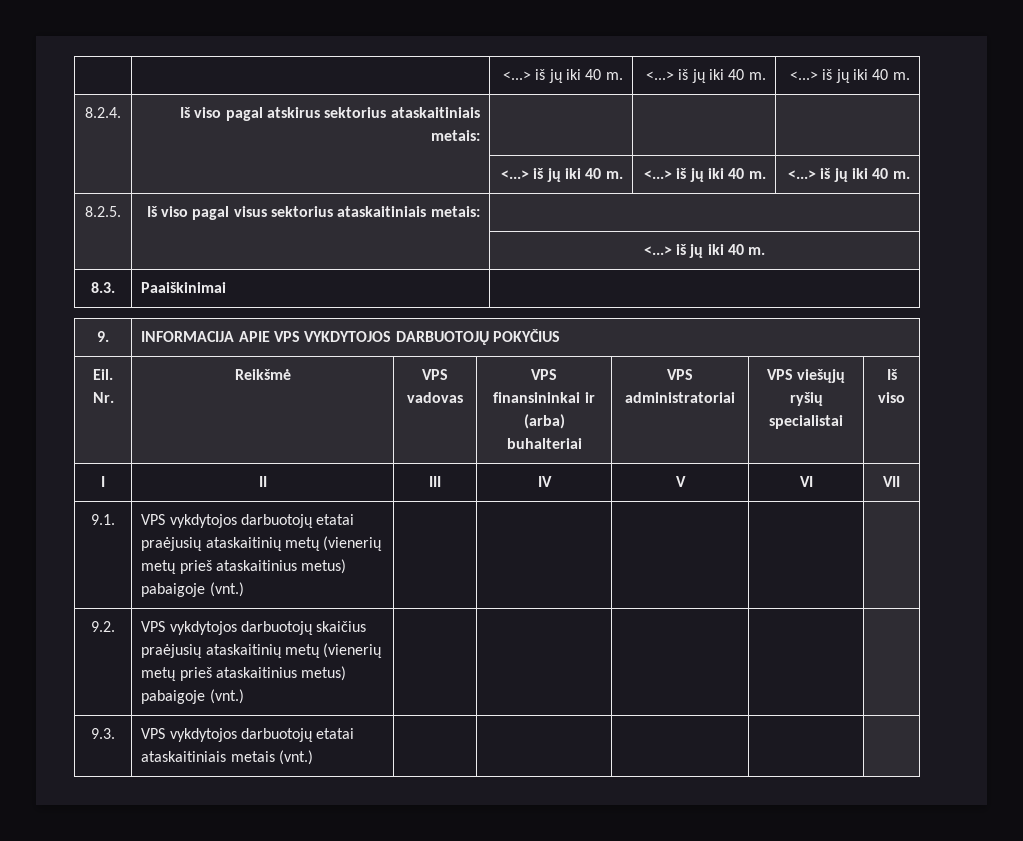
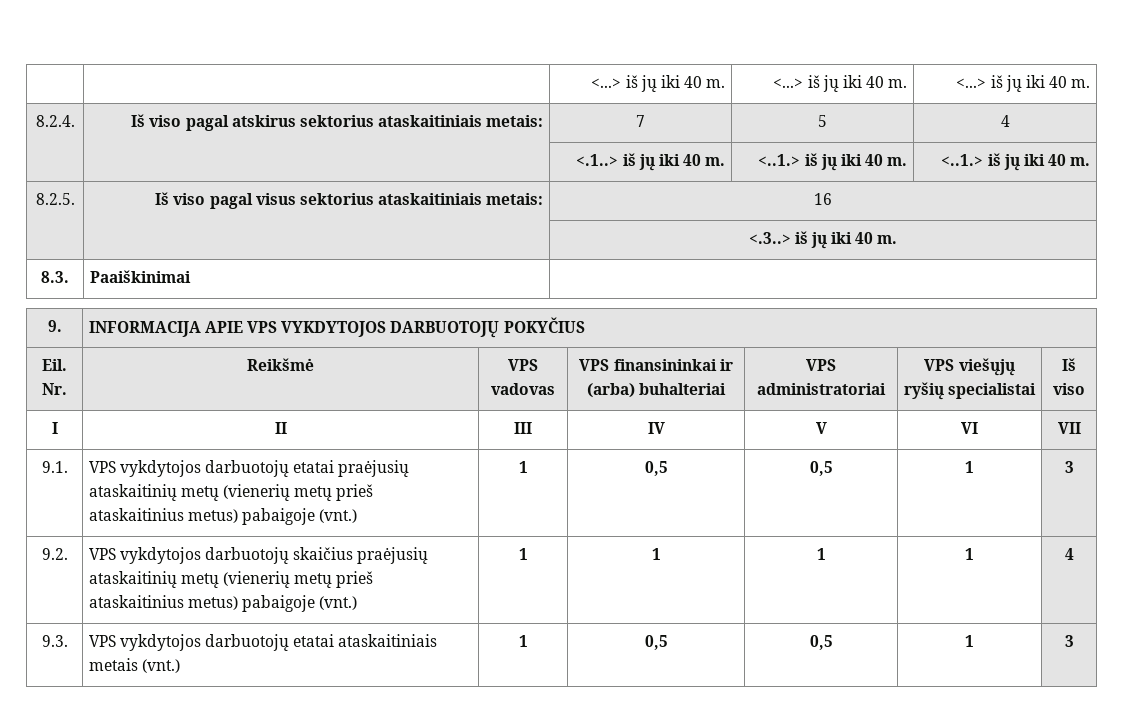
[500,168,623,182] [643,168,766,182] [787,170,816,179] | | // | | <...> iš jų iki 40 m. | <...> iš jų iki 40 m. | <...> -> [636,115,645,127] [818,115,827,127] [1000,115,1010,127] [576,153,726,171] [758,153,908,171] [941,154,984,166] 7 | 5 | 4 // | | <.1..> iš jų iki 40 m. | <..1.> iš jų iki 40 m. | <..1.>
[643,246,672,255] // | | <...> -> [814,193,832,205] [748,232,791,244] 16 // | | <.3..>
(244, 589) | | | | -> [518,461,528,473] [644,461,668,476] [809,461,833,476] [965,461,974,473] [1064,461,1074,473] 1 | 0,5 | 0,5 | 1 | 3
(244, 696) | | | | -> [518,548,528,560] [651,548,661,560] [816,548,826,560] [965,548,974,560] [1064,548,1074,560] 1 | 1 | 1 | 1 | 4
(314, 757) | | | | -> [518,635,528,647] [644,635,668,650] [809,635,833,650] [965,635,974,647] [1064,635,1074,647] 1 | 0,5 | 0,5 | 1 | 3

